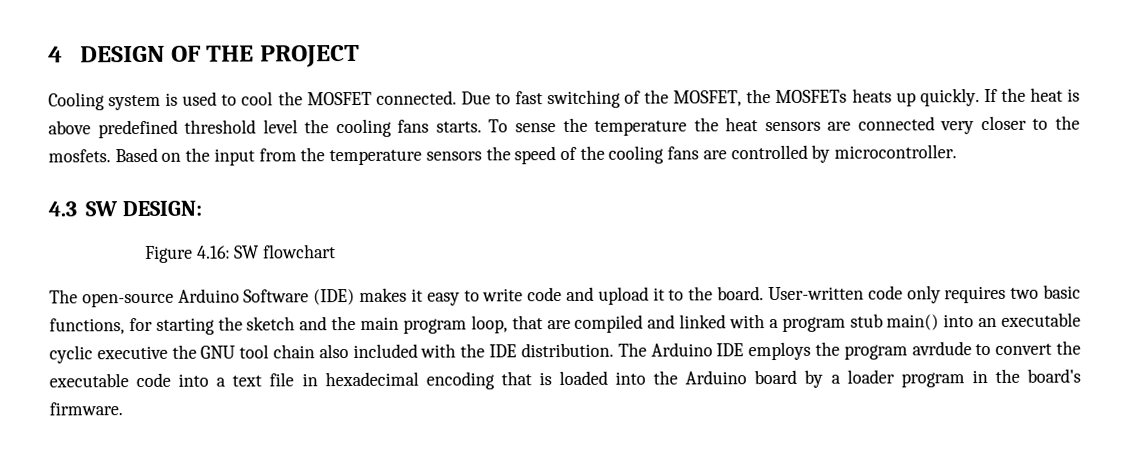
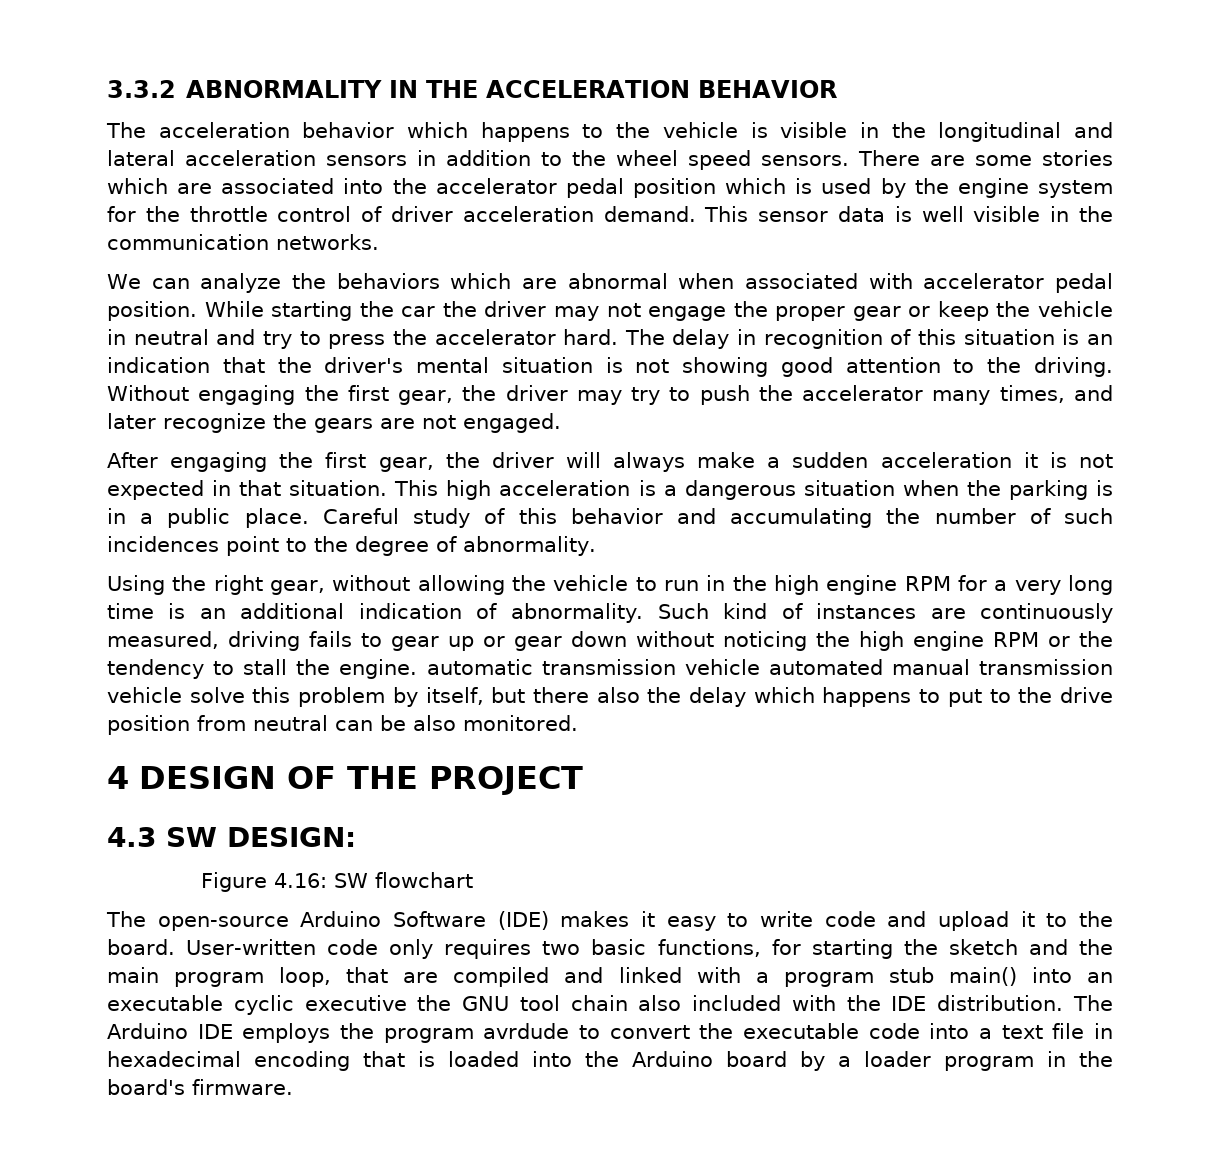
(48, 54) none -> [107,80,838,98] [106,122,1114,142] [107,150,1113,170] [107,178,1113,198] [107,206,1113,222] [107,234,379,250] [107,273,1113,293] [107,301,1113,321] [107,329,1113,349] [107,357,1113,377] [107,385,1113,405] [107,413,561,433] [107,452,1113,472] [107,480,1113,500] [107,508,1113,528] [107,536,596,556] [107,575,1114,595] [107,603,1114,623] [107,631,1113,651] [107,659,1113,679] [107,687,1114,707] [107,715,578,735] 3.3.2 ABNORMALITY IN THE ACCELERATION BEHAVIOR // The acceleration behavior which happens to the vehicle is visible in the longitudinal and lateral acceleration sensors in addition to the wheel speed sensors. There are some stories which are associated into the accelerator pedal position which is used by the engine system for the throttle control of driver acceleration demand. This sensor data is well visible in the communication networks. // We can analyze the behaviors which are abnormal when associated with accelerator pedal position. While starting the car the driver may not engage the proper gear or keep the vehicle in neutral and try to press the accelerator hard. The delay in recognition of this situation is an indication that the driver's mental situation is not showing good attention to the driving. Without engaging the first gear, the driver may try to push the accelerator many times, and later recognize the gears are not engaged. // After engaging the first gear, the driver will always make a sudden acceleration it is not expected in that situation. This high acceleration is a dangerous situation when the parking is in a public place. Careful study of this behavior and accumulating the number of such incidences point to the degree of abnormality. // Using the right gear, without allowing the vehicle to run in the high engine RPM for a very long time is an additional indication of abnormality. Such kind of instances are continuously measured, driving fails to gear up or gear down without noticing the high engine RPM or the tendency to stall the engine. automatic transmission vehicle automated manual transmission vehicle solve this problem by itself, but there also the delay which happens to put to the drive position from neutral can be also monitored. //
[48,87,1081,111] [48,115,1080,139] [48,144,958,166] // Cooling system is used to cool the MOSFET connected. Due to fast switching of the MOSFET, the MOSFETs heats up quickly. If the heat is above predefined threshold level the cooling fans starts. To sense the temperature the heat sensors are connected very closer to the mosfets. Based on the input from the temperature sensors the speed of the cooling fans are controlled by microcontroller. -> (584, 780) none

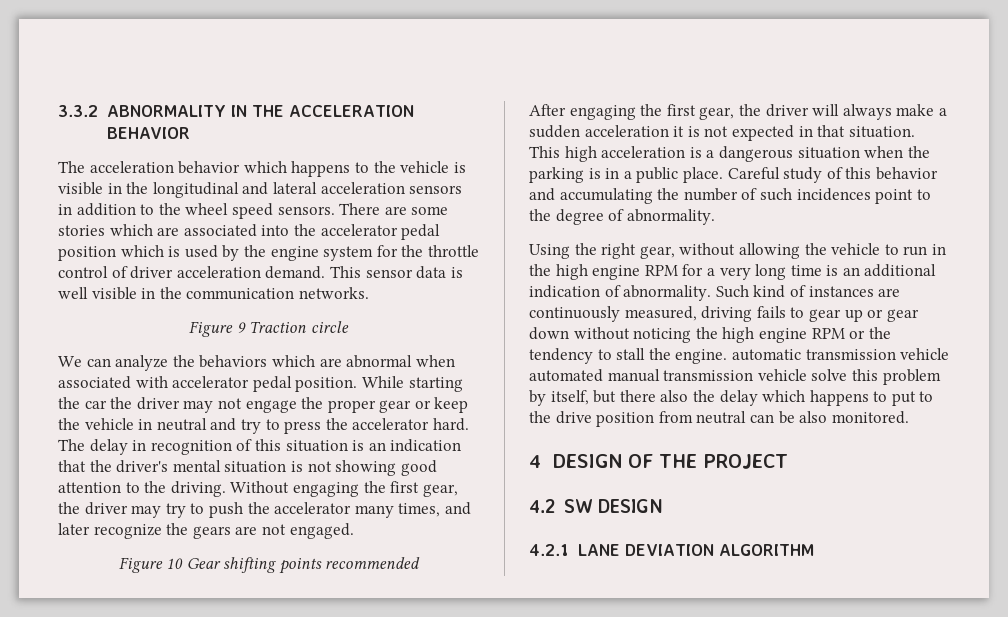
(379, 242) none -> [189,321,349,337] // Figure 9 Traction circle
(561, 423) none -> [118,557,421,574] // Figure 10 Gear shifting points recommended
[107,827,357,847] [201,872,474,892] [106,911,1113,931] [107,939,1113,959] [107,967,1113,987] [107,995,1114,1015] [107,1023,1113,1043] [107,1051,1113,1071] [107,1079,293,1095] 4.3 SW DESIGN: // Figure 4.16: SW flowchart // The open-source Arduino Software (IDE) makes it easy to write code and upload it to the board. User-written code only requires two basic functions, for starting the sketch and the main program loop, that are compiled and linked with a program stub main() into an executable cyclic executive the GNU tool chain also included with the IDE distribution. The Arduino IDE employs the program avrdude to convert the executable code into a text file in hexadecimal encoding that is loaded into the Arduino board by a loader program in the board's firmware. -> [529,499,663,513] [529,544,814,556] 4.2 SW DESIGN // 4.2.1 LANE DEVIATION ALGORITHM

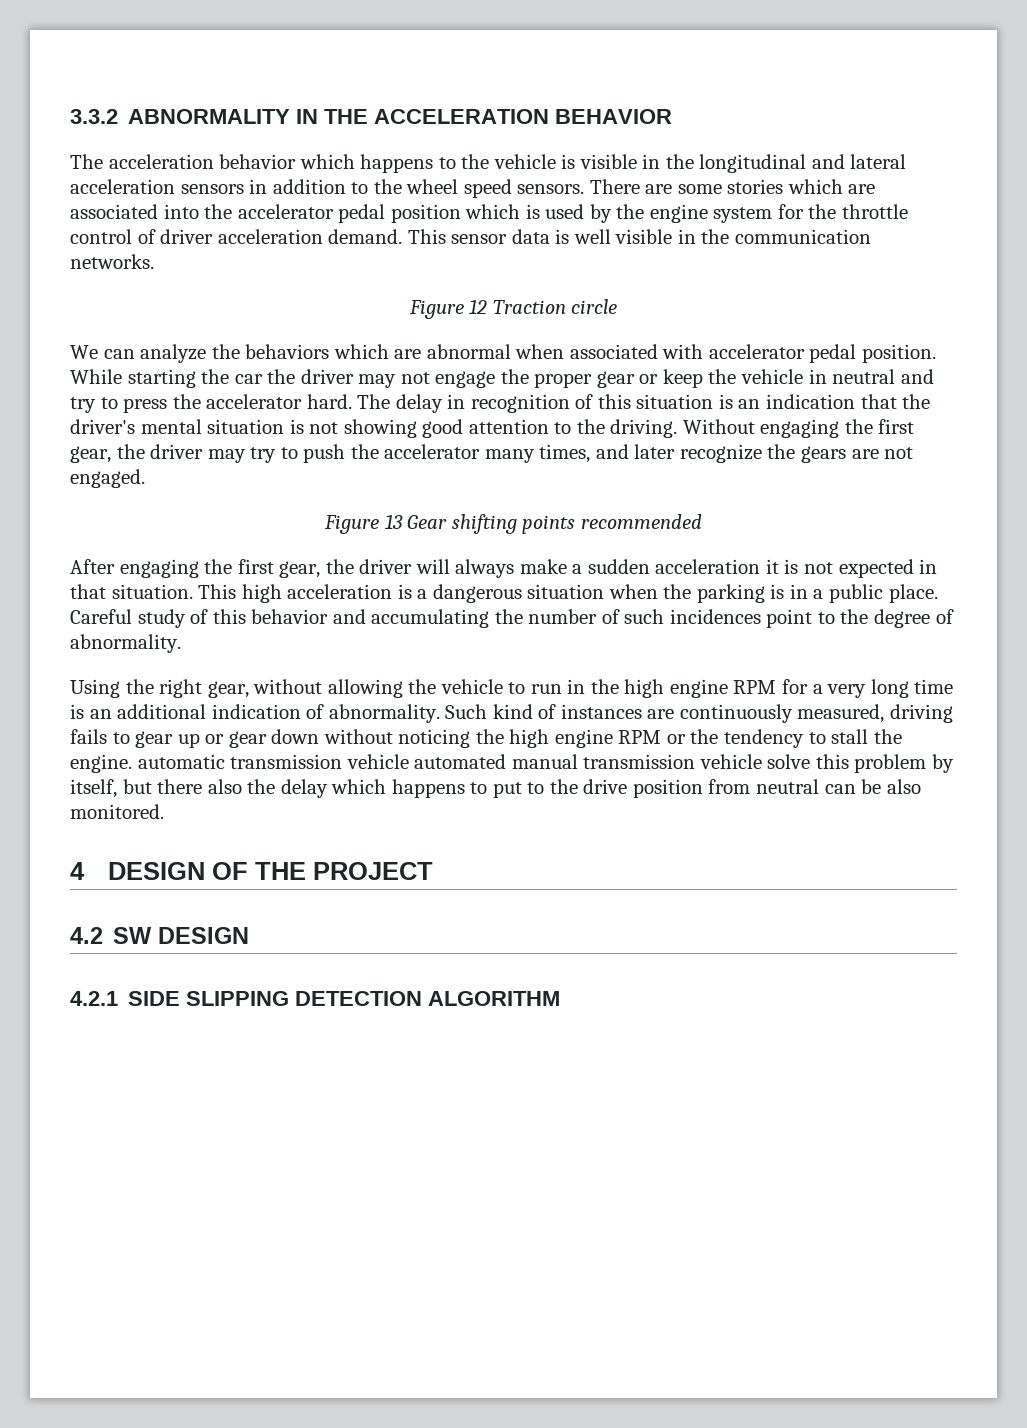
[236,322,246,333] 9 -> [469,299,488,314] 12
[166,558,184,569] 10 -> [384,514,403,529] 13
[577,544,714,556] LANE DEVIATION -> [128,991,423,1006] SIDE SLIPPING DETECTION

